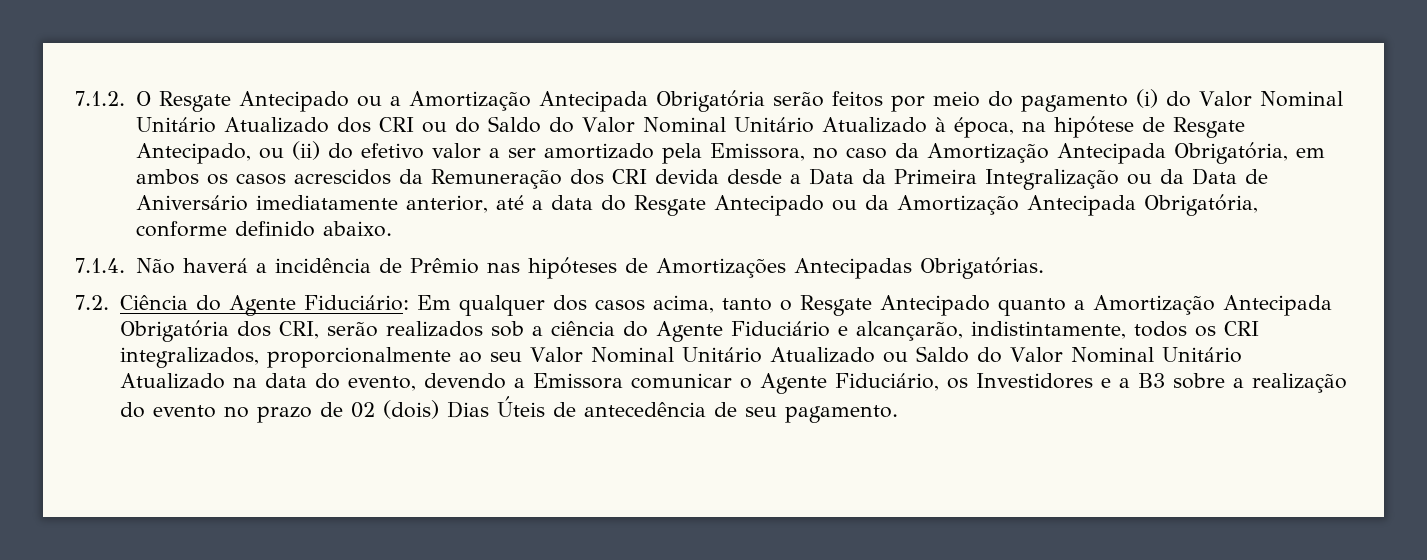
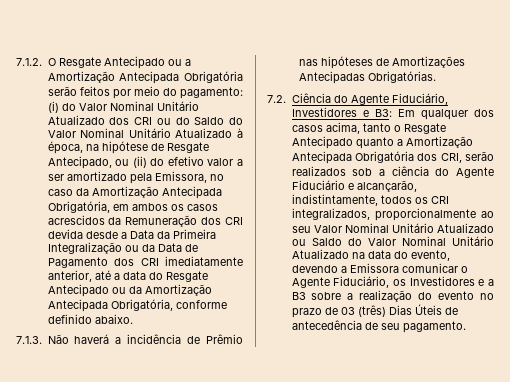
[1020,94,1128,112] pagamento -> [179,87,243,99] pagamento:
[135,195,248,211] Aniversário -> [47,257,159,268] Pagamento dos CRI
[75,258,125,273] 7.1.4. -> [16,336,42,344] 7.1.3.
[303,295,409,311] Fiduciário: -> [391,93,448,105] [291,107,392,117] Fiduciário, Investidores e B3:
[350,400,439,419] 02 (dois) -> [340,305,386,317] 03 (três)

